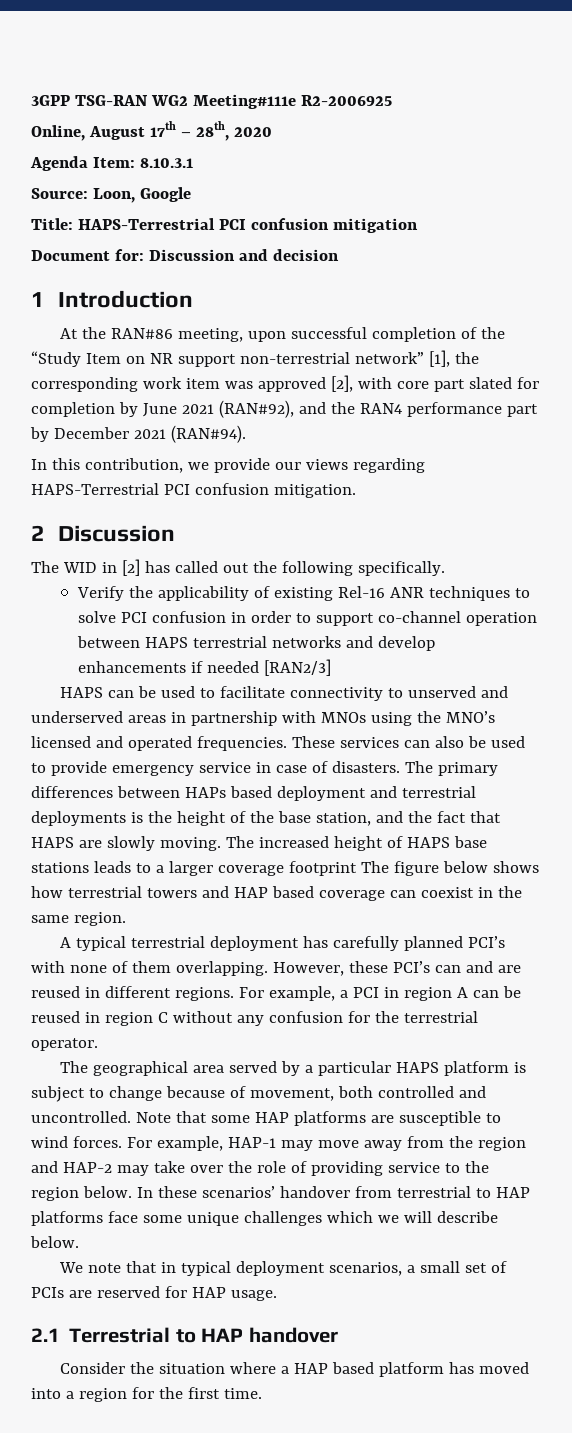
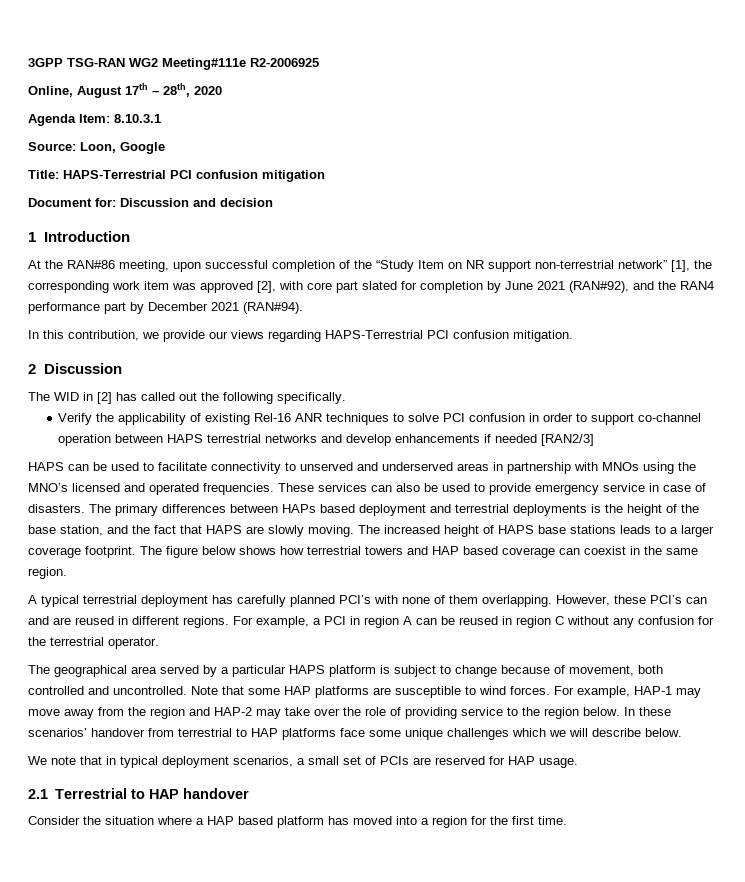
[288,861,357,876] footprint -> [85,546,136,558] footprint.

